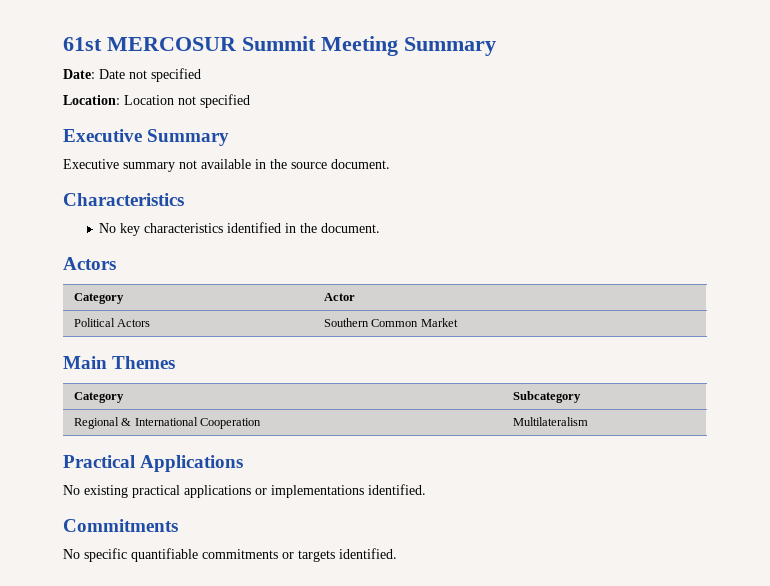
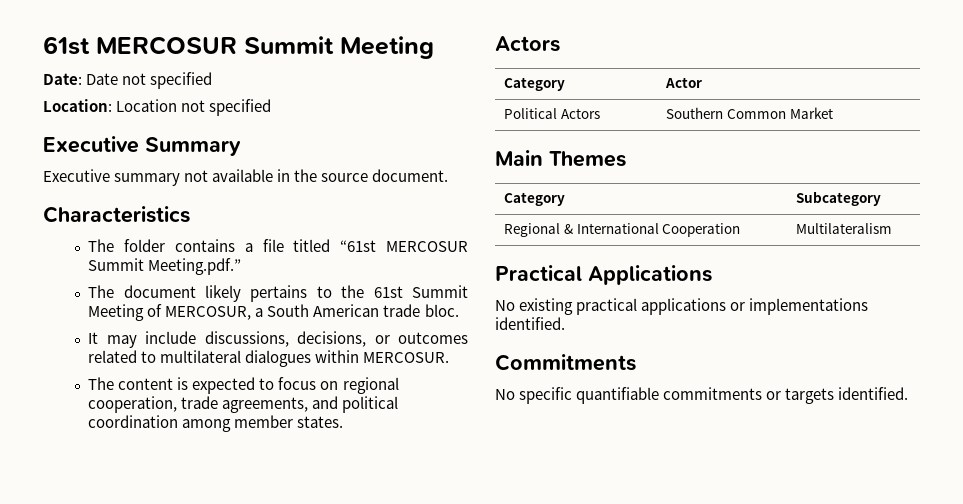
[404,37,496,56] Summary -> (434, 47) none
[99,222,381,236] No key characteristics identified in the document. -> [88,239,469,252] [88,258,242,275] [88,285,468,302] [88,304,459,321] [88,331,468,348] [88,350,450,367] [88,377,399,394] [88,396,399,413] [88,415,344,432] The folder contains a file titled “61st MERCOSUR Summit Meeting.pdf.” // The document likely pertains to the 61st Summit Meeting of MERCOSUR, a South American trade bloc. // It may include discussions, decisions, or outcomes related to multilateral dialogues within MERCOSUR. // The content is expected to focus on regional cooperation, trade agreements, and political coordination among member states.

